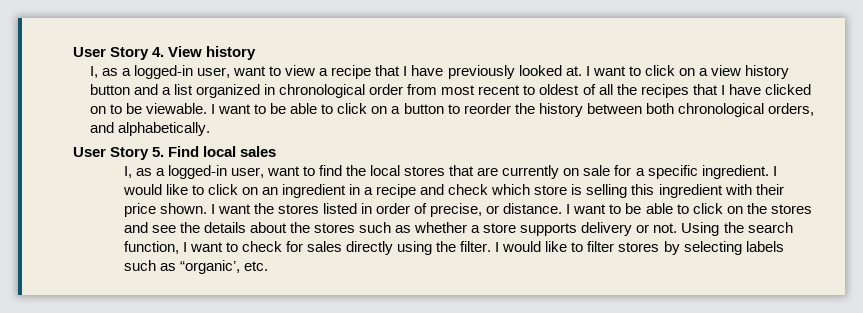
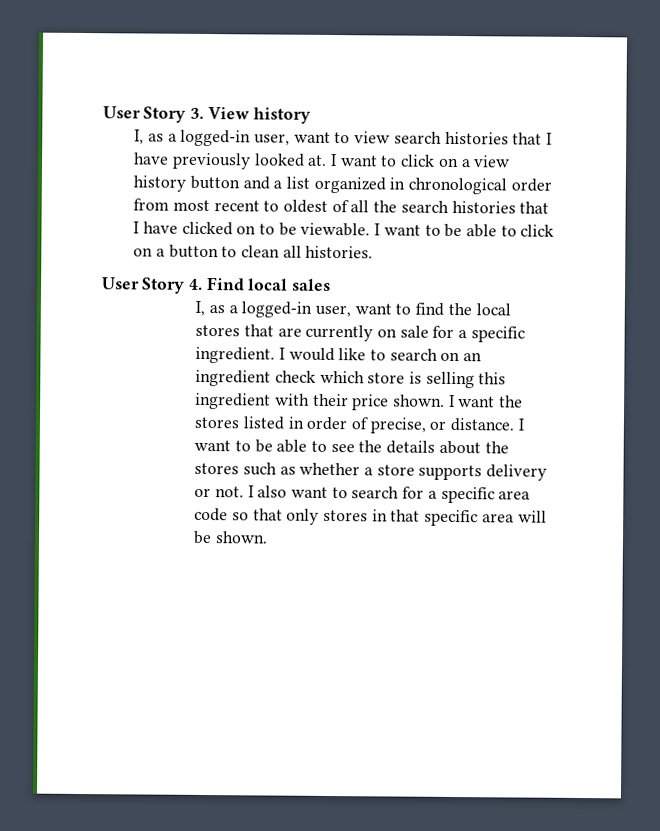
[72,47,165,60] User Story 4. -> [102,106,204,123] User Story 3.
[319,65,372,79] a recipe -> [393,131,509,145] search histories
[640,84,689,98] recipes -> [400,200,516,214] search histories
[463,103,814,117] [89,122,210,136] [72,147,165,160] reorder the history between both chronological orders, and alphabetically. // User Story 5. -> [240,245,374,259] [101,277,203,294] clean all histories. // User Story 4.
[207,184,238,195] click -> [389,348,438,361] search
[349,184,445,198] in a recipe and -> (272, 378) none
[692,203,812,214] [123,222,148,233] click on the stores and -> (328, 446) none
[681,222,793,236] [123,241,784,255] [123,260,268,274] Using the search function, I want to check for sales directly using the filter. I would like to filter stores by selecting labels such as “organic’, etc. -> [247,485,531,504] [194,507,547,527] [193,530,268,545] I also want to search for a specific area code so that only stores in that specific area will be shown.

